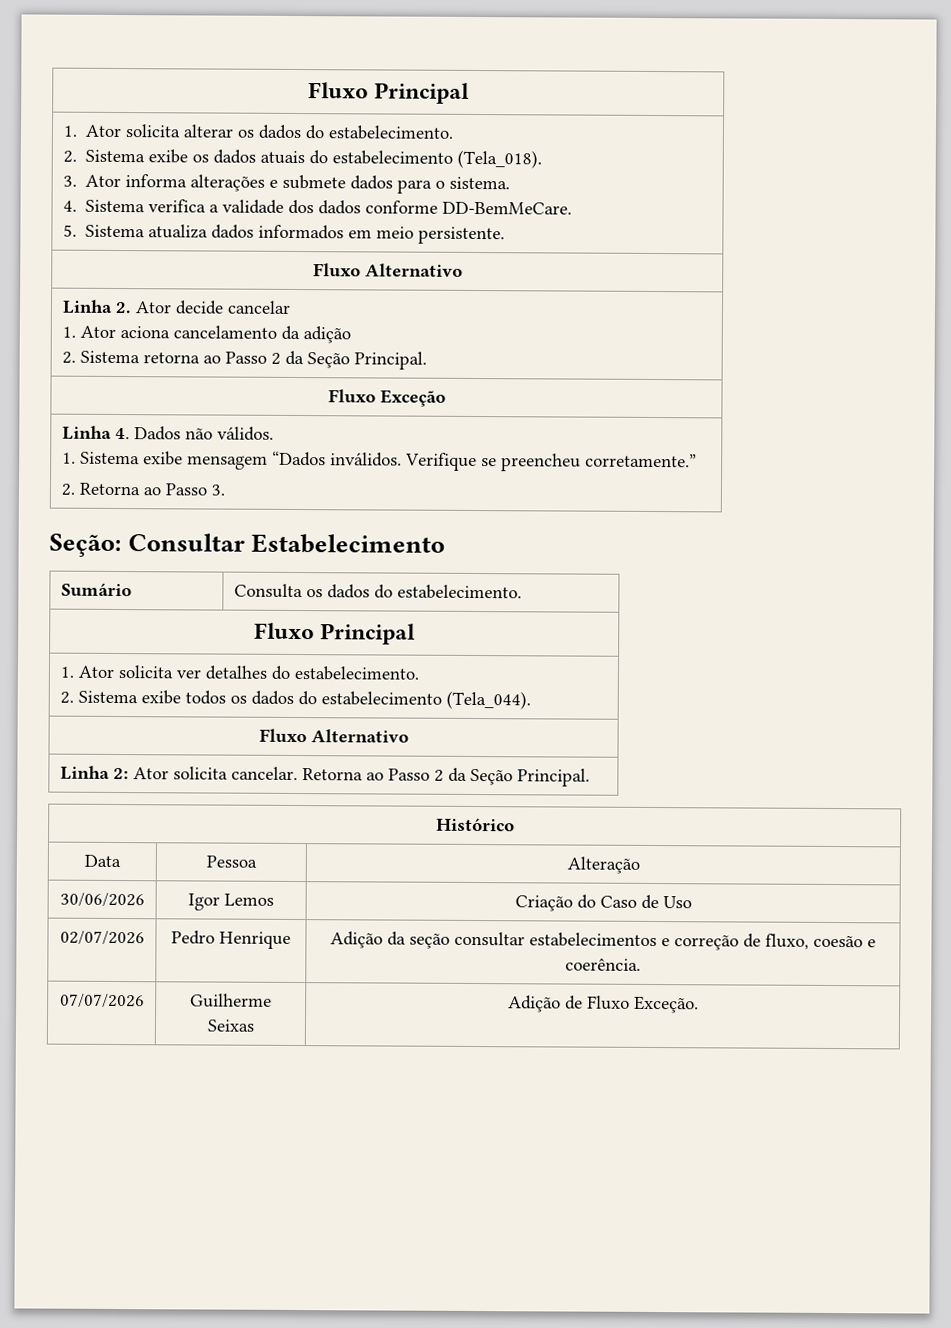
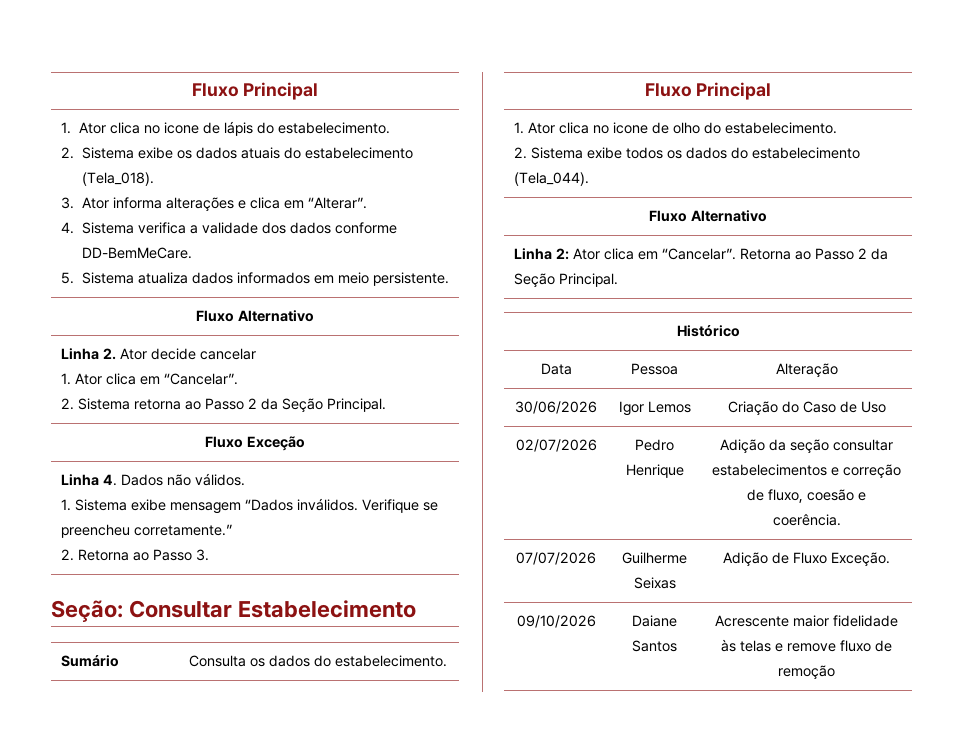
[307,82,471,104] [62,124,302,140] Fluxo Principal // 1. Ator solicita alterar os dados -> [191,82,319,100] [61,121,253,136] Fluxo Principal // 1. Ator clica no icone de lápis
[281,174,510,194] submete dados para o sistema. -> [249,197,367,209] clica em “Alterar”.
[119,325,351,344] aciona cancelamento da adição -> [106,373,239,385] clica em “Cancelar”.
[117,665,267,680] solicita ver detalhes -> [559,122,701,134] clica no icone de olho
[172,766,298,781] solicita cancelar. -> [604,248,737,260] clica em “Cancelar”.
(699, 1004) none -> [516,615,596,628] [632,615,677,627] [632,640,677,652] [715,615,898,627] [721,639,892,652] [778,665,835,680] // 09/10/2026 | Daiane Santos | Acrescente maior fidelidade às telas e remove fluxo de remoção

